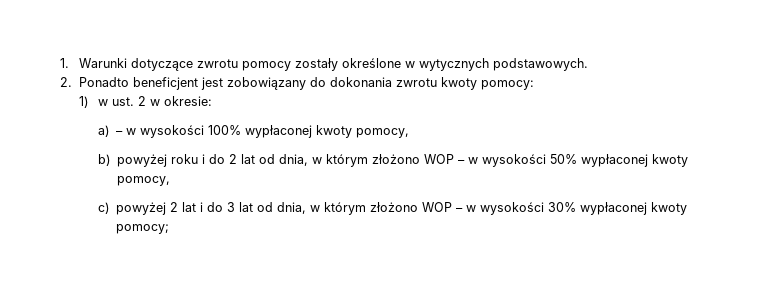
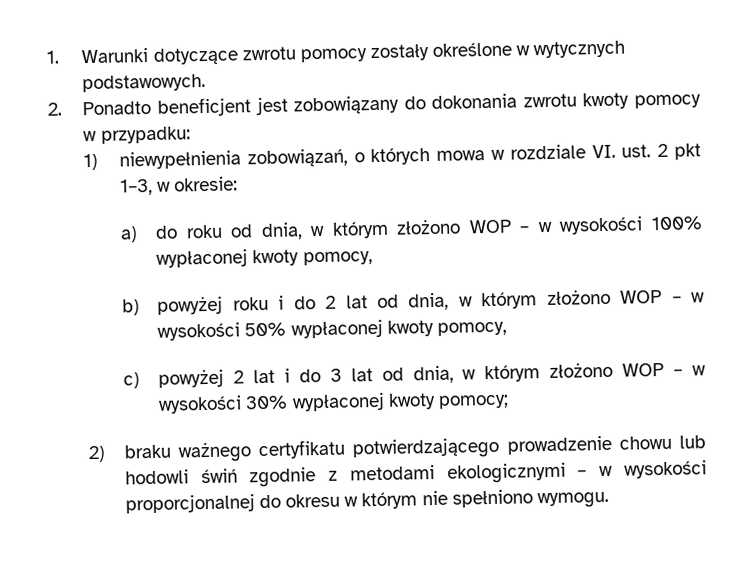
[480,80,534,90] [78,96,212,108] [97,125,110,137] pomocy: // 1) w ust. 2 w okresie: // a) -> [634,94,701,109] [83,126,191,144] [83,143,702,171] [119,176,239,196] [119,218,512,243] pomocy w przypadku: // 1) niewypełnienia zobowiązań, o których mowa w rozdziale VI. ust. 2 pkt 1–3, w okresie: // a) do roku od dnia, w którym złożono WOP
(170, 229) none -> [88,435,706,463] [124,460,708,488] [124,489,609,514] // 2) braku ważnego certyfikatu potwierdzającego prowadzenie chowu lub hodowli świń zgodnie z metodami ekologicznymi – w wysokości proporcjonalnej do okresu w którym nie spełniono wymogu.

